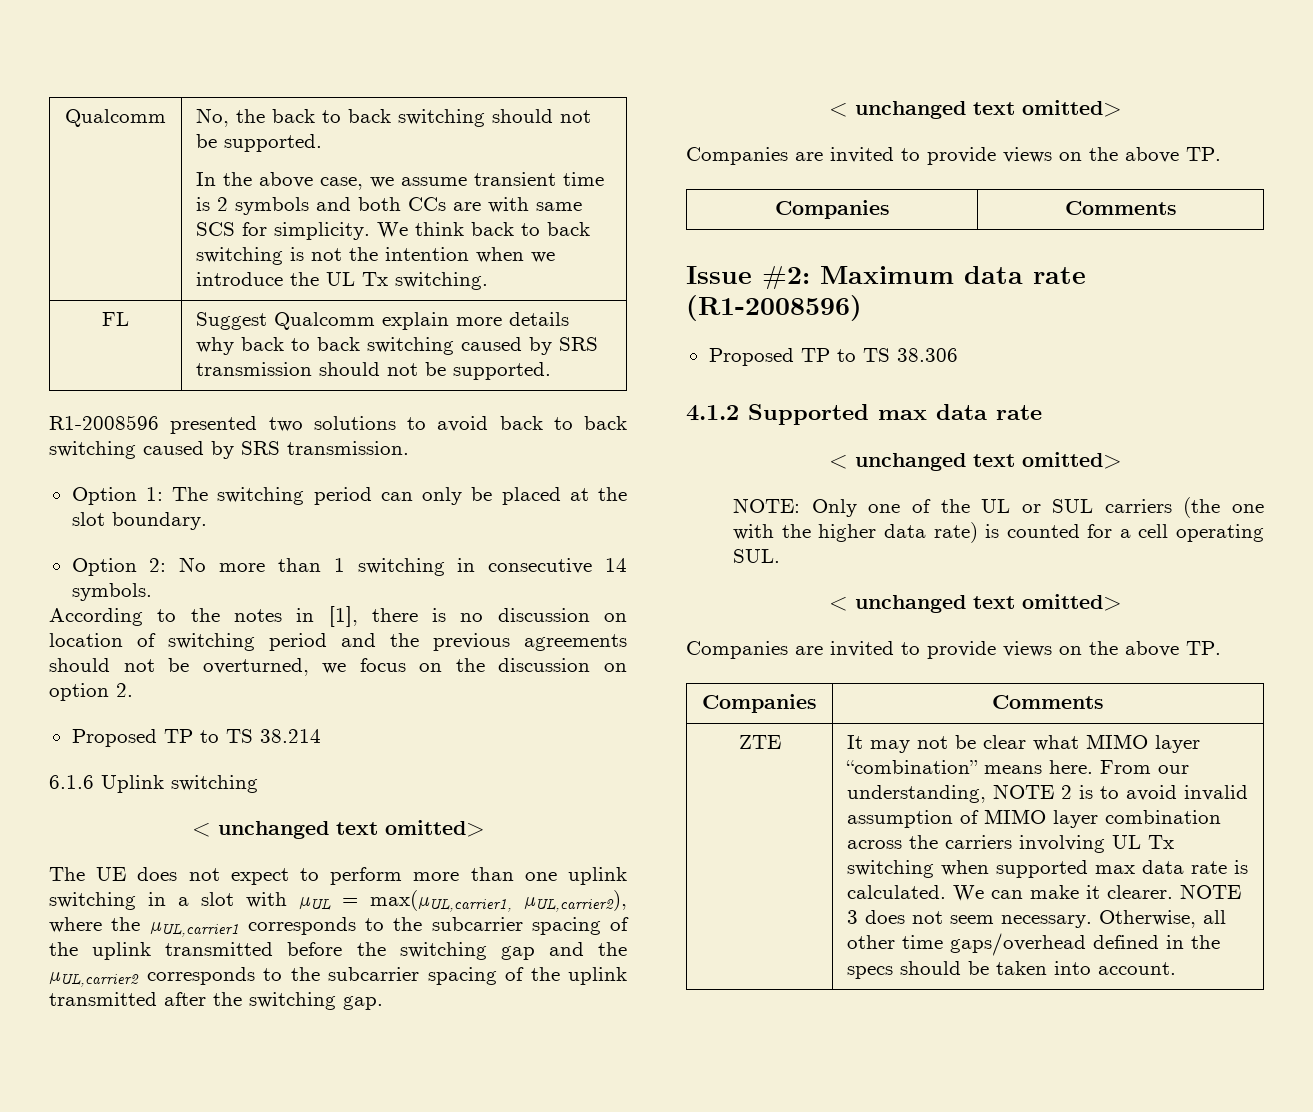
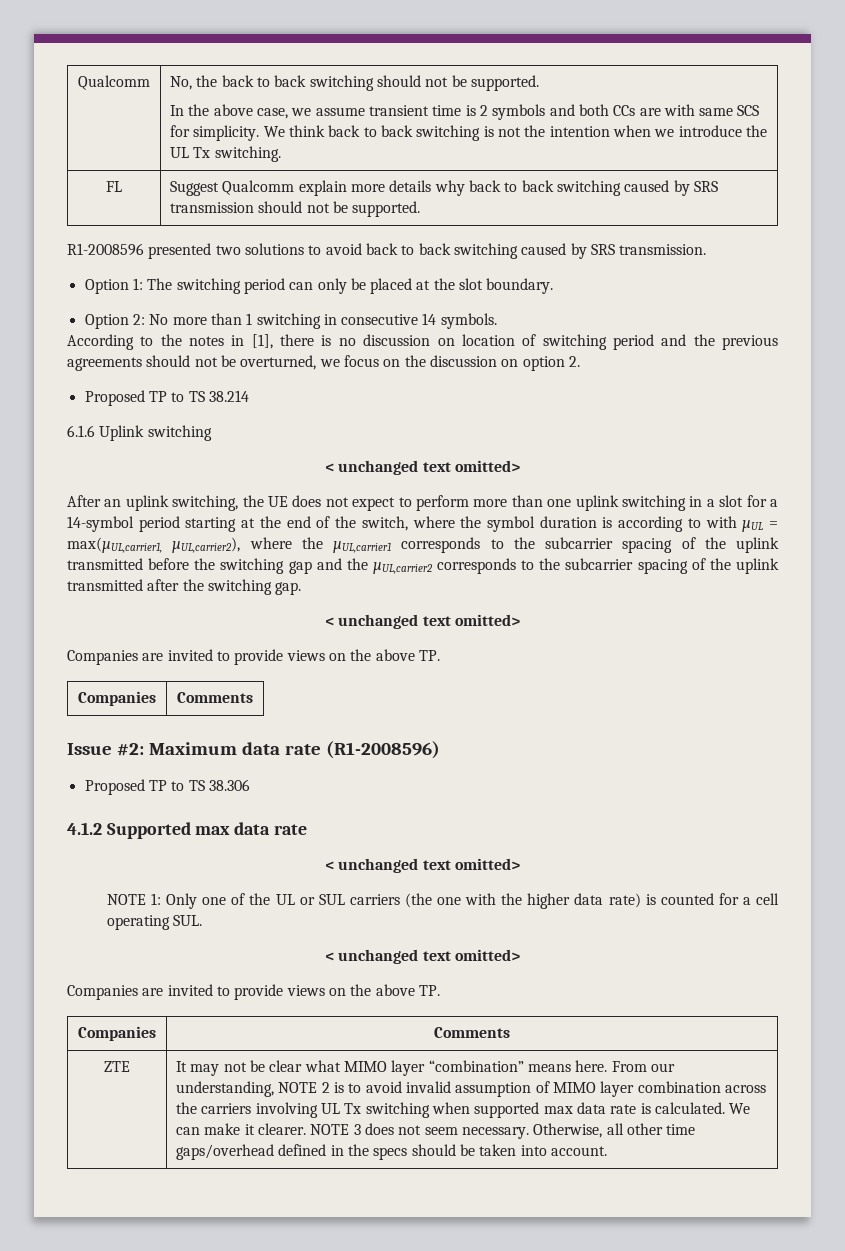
[49,867,85,881] The -> [67,495,264,511] After an uplink switching, the
(234, 899) none -> [746,495,778,507] [67,516,701,532] for a 14-symbol period starting at the end of the switch, where the symbol duration is according to
[733,498,801,513] NOTE: -> [106,893,162,905] NOTE 1:

